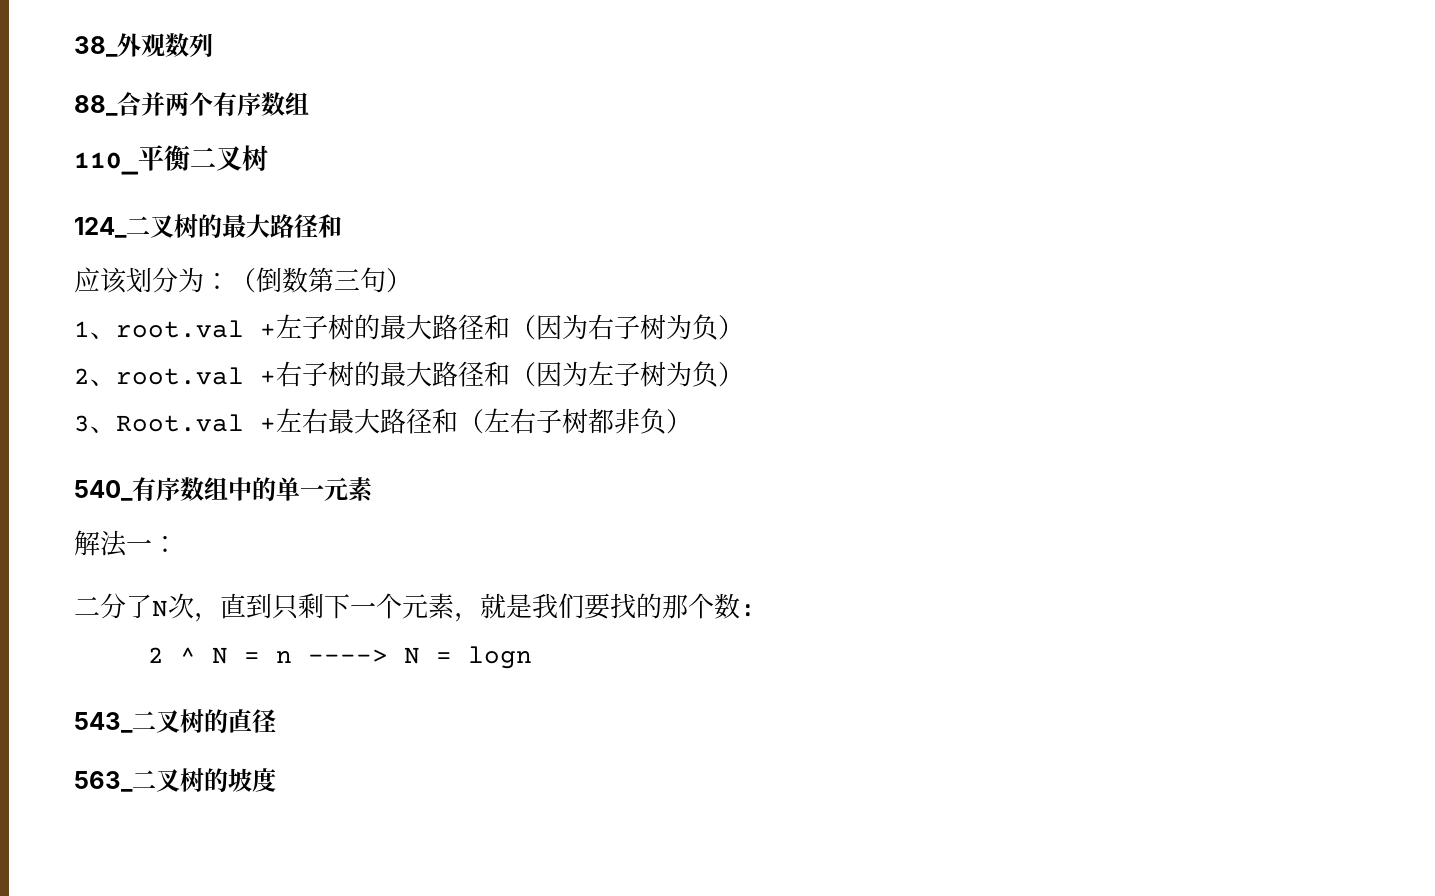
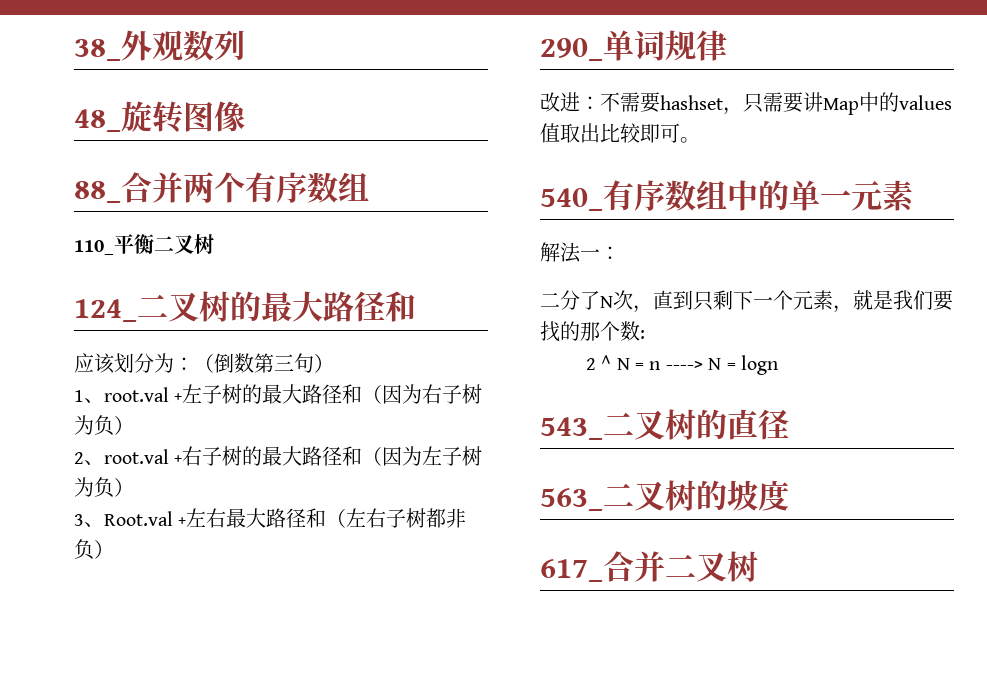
(213, 45) none -> [74,101,245,133] // 48_旋转图像
(692, 421) none -> [540,30,727,61] [540,92,952,115] [540,123,700,143] // 290_单词规律 // 改进：不需要hashset，只需要讲Map中的values值取出比较即可。
(276, 780) none -> [540,551,758,582] // 617_合并二叉树

